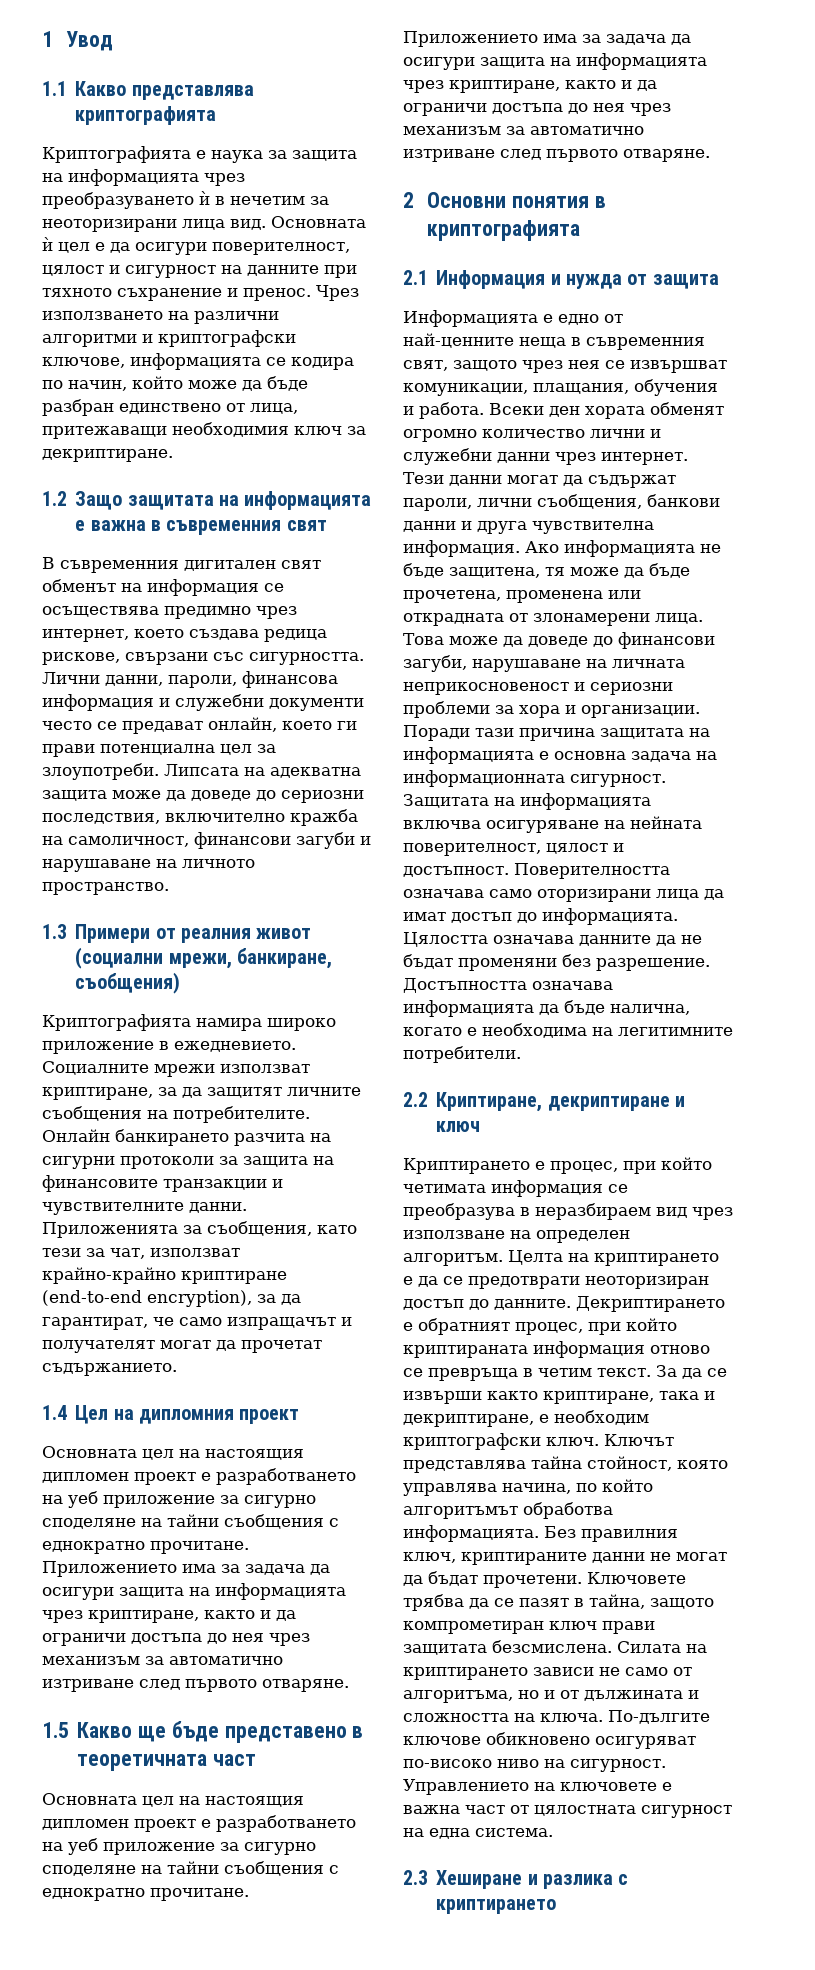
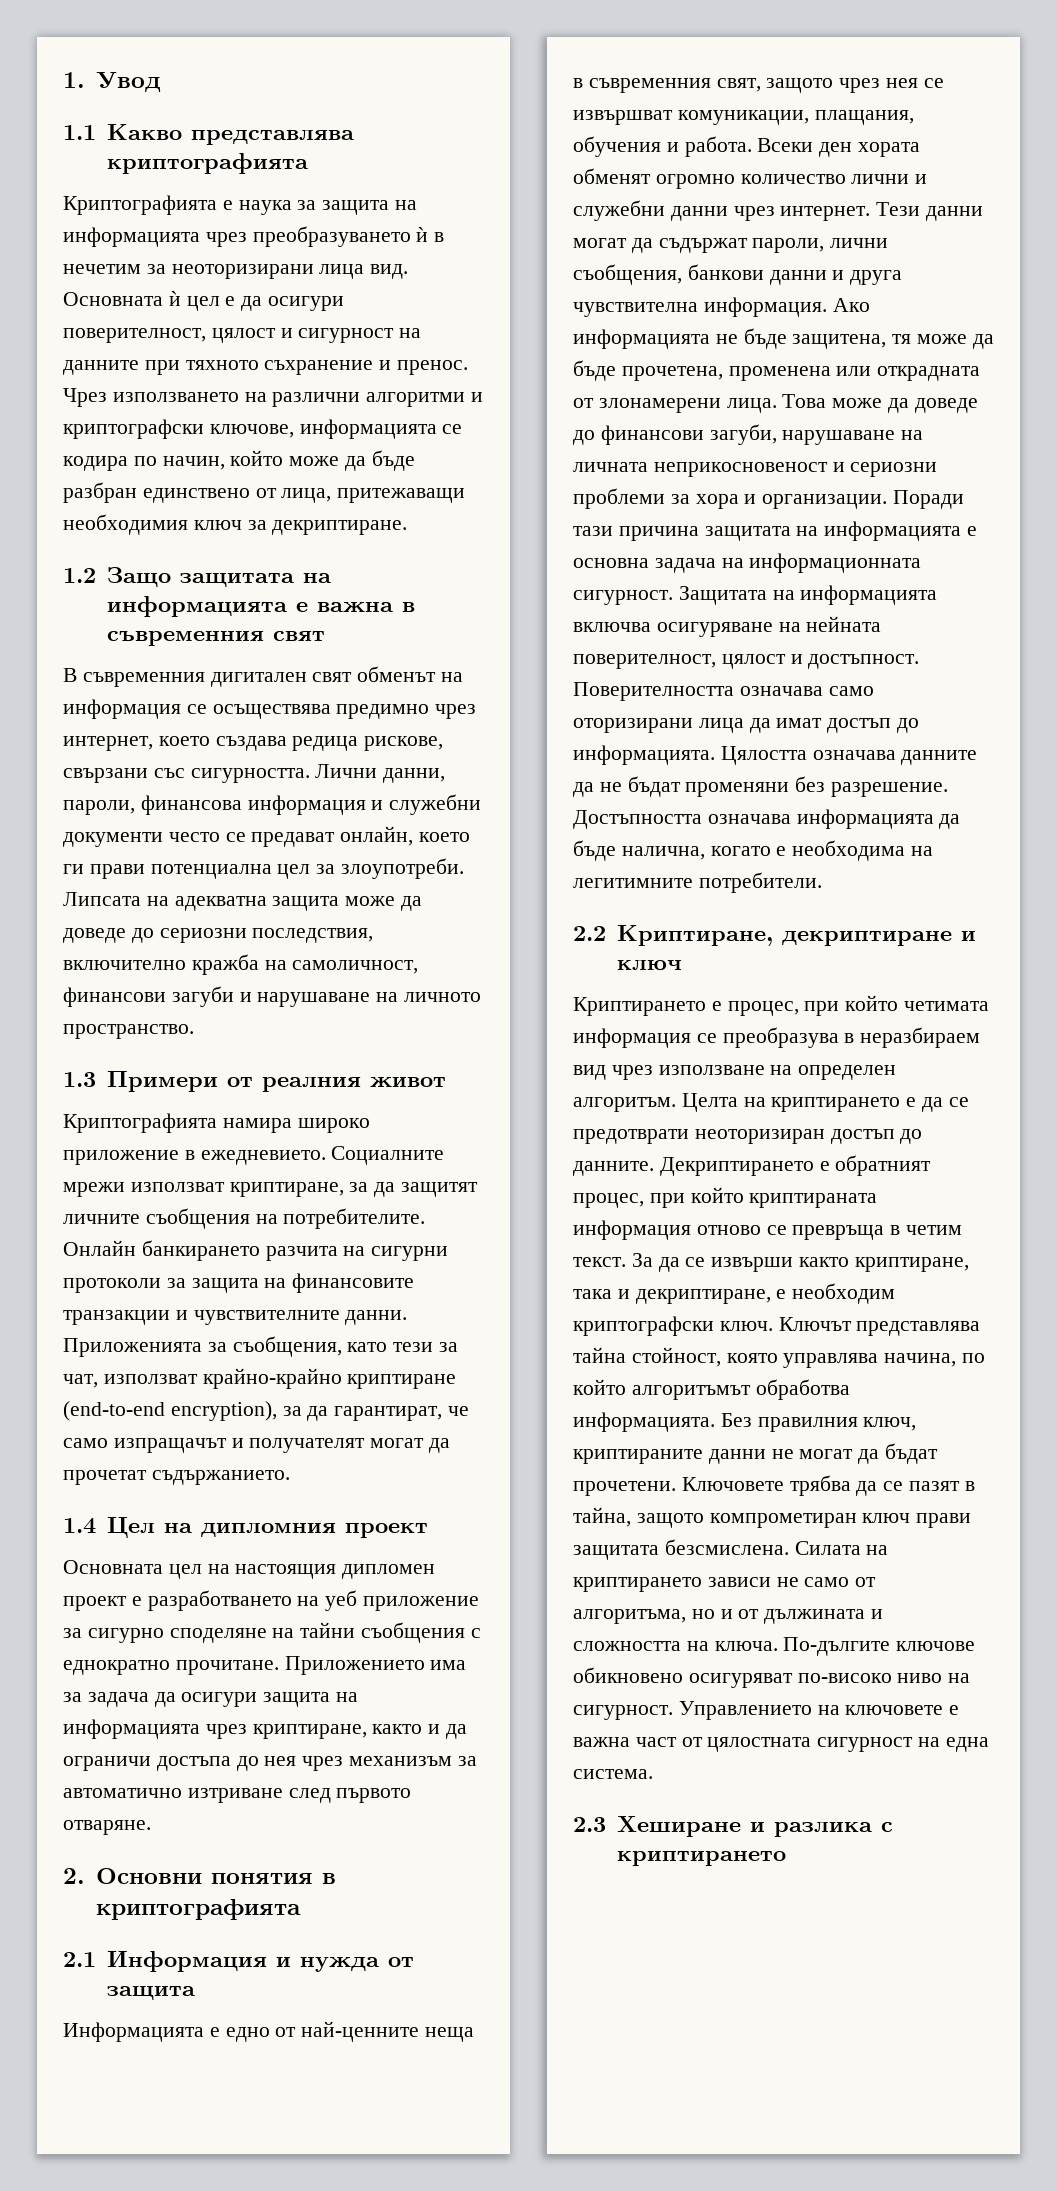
[42,31,53,47] 1 -> [63,72,85,88] 1.
[75,947,333,969] [75,972,181,994] (социални мрежи, банкиране, съобщения) -> (446, 1082) none
[42,1721,364,1743] [77,1754,257,1771] [42,1793,304,1807] [42,1815,356,1832] [42,1838,316,1855] [42,1861,339,1876] [42,1888,249,1901] [403,31,691,47] [403,53,707,70] [403,80,657,93] [403,103,671,116] [403,126,644,135] [403,149,710,162] [403,192,414,208] 1.5 Какво ще бъде представено в теоретичната част // Основната цел на настоящия дипломен проект е разработването на уеб приложение за сигурно споделяне на тайни съобщения с еднократно прочитане. Приложението има за задача да осигури защита на информацията чрез криптиране, както и да ограничи достъпа до нея чрез механизъм за автоматично изтриване след първото отваряне. // 2 -> [63,1868,85,1884] 2.

